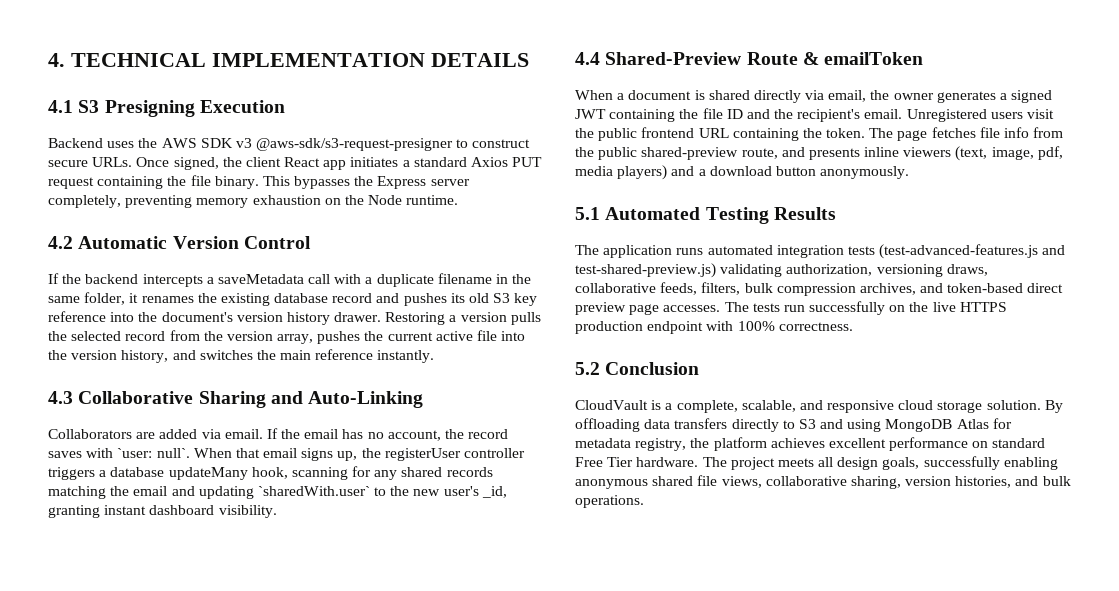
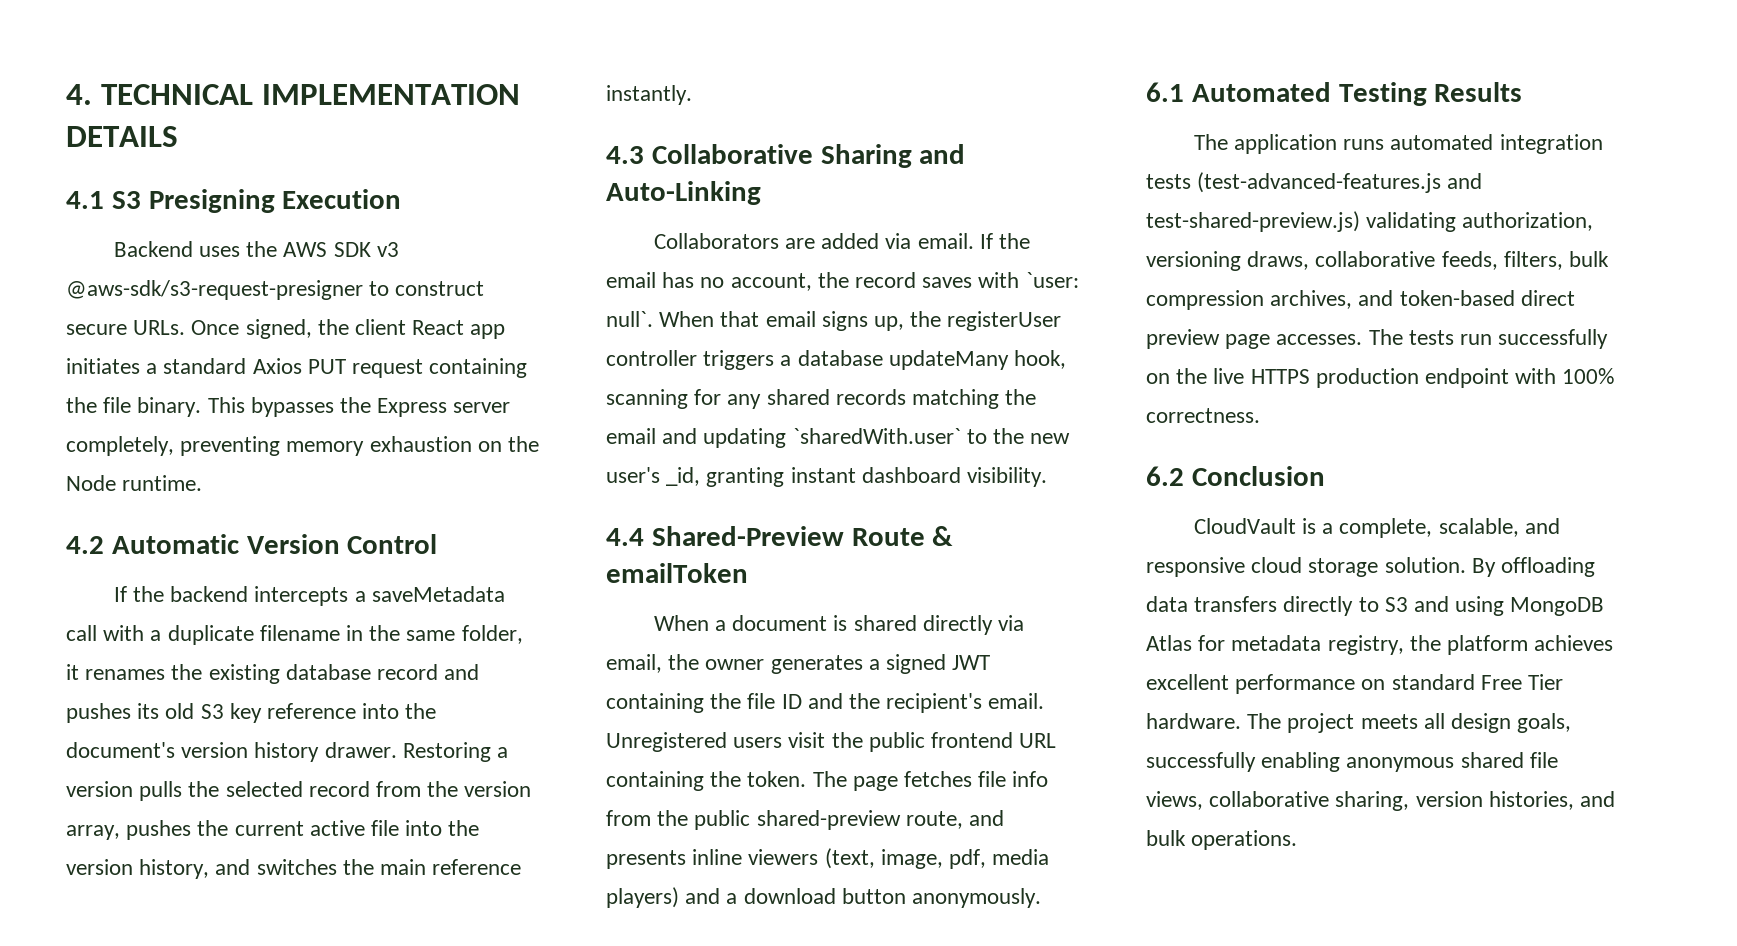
[575,207,600,220] 5.1 -> [1146,82,1184,102] 6.1
[575,362,600,375] 5.2 -> [1146,466,1184,486] 6.2

